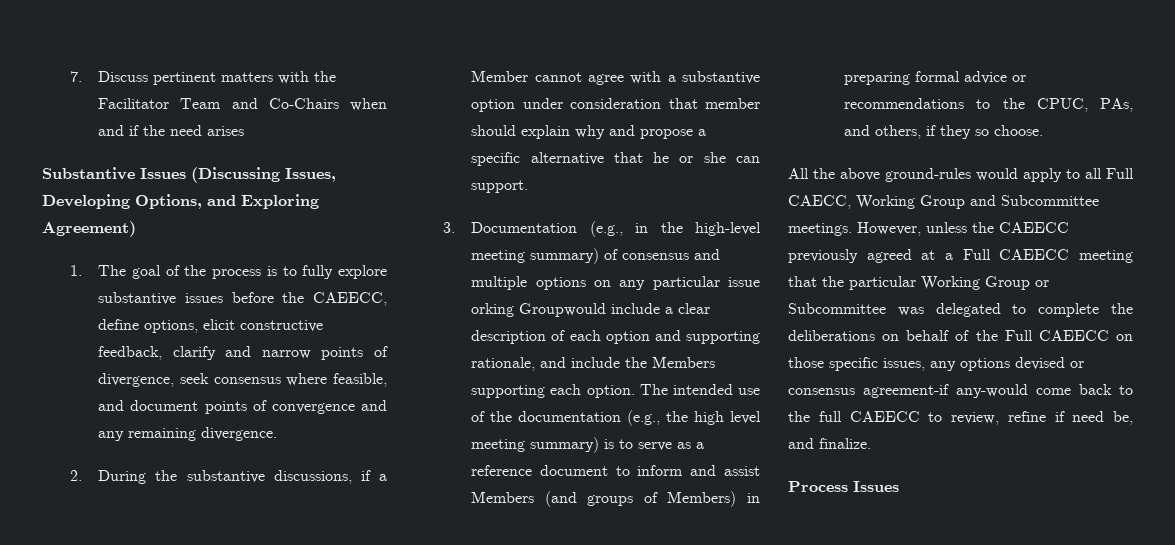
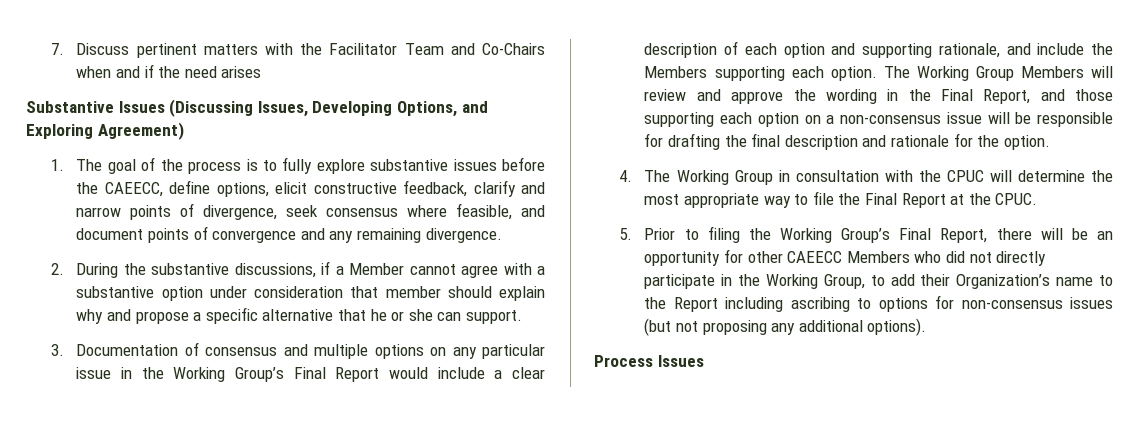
[589,221,761,237] [471,248,600,264] (e.g., in the high-level meeting summary) -> (179, 350) none
[471,303,607,317] orking Groupwould -> [121,367,429,382] in the Working Group’s Final Report would
[672,384,760,395] [471,410,761,426] [471,437,705,453] [471,465,760,476] [471,491,760,507] [844,71,1027,85] [844,98,1133,112] [844,125,1044,139] [788,168,1134,182] [788,195,1099,209] [788,222,1069,236] [788,249,1133,263] [788,276,1049,290] [788,303,1133,317] [788,330,1133,341] [788,357,1084,371] [788,384,1133,398] [788,411,1133,425] [788,438,871,449] intended use of the documentation (e.g., the high level meeting summary) is to serve as a reference document to inform and assist Members (and groups of Members) in preparing formal advice or recommendations to the CPUC, PAs, and others, if they so choose. // All the above ground-rules would apply to all Full CAECC, Working Group and Subcommittee meetings. However, unless the CAEECC previously agreed at a Full CAEECC meeting that the particular Working Group or Subcommittee was delegated to complete the deliberations on behalf of the Full CAEECC on those specific issues, any options devised or consensus agreement-if any-would come back to the full CAEECC to review, refine if need be, and finalize. -> [916,66,1113,81] [644,89,1113,104] [644,112,1113,127] [644,133,1050,150] [619,170,1113,185] [644,191,1038,208] [619,226,1113,243] [644,249,1047,266] [644,274,1113,289] [644,295,1113,312] [644,318,927,336] Working Group Members will review and approve the wording in the Final Report, and those supporting each option on a non-consensus issue will be responsible for drafting the final description and rationale for the option. // 4. The Working Group in consultation with the CPUC will determine the most appropriate way to file the Final Report at the CPUC. // 5. Prior to filing the Working Group’s Final Report, there will be an opportunity for other CAEECC Members who did not directly participate in the Working Group, to add their Organization’s name to the Report including ascribing to options for non-consensus issues (but not proposing any additional options).

